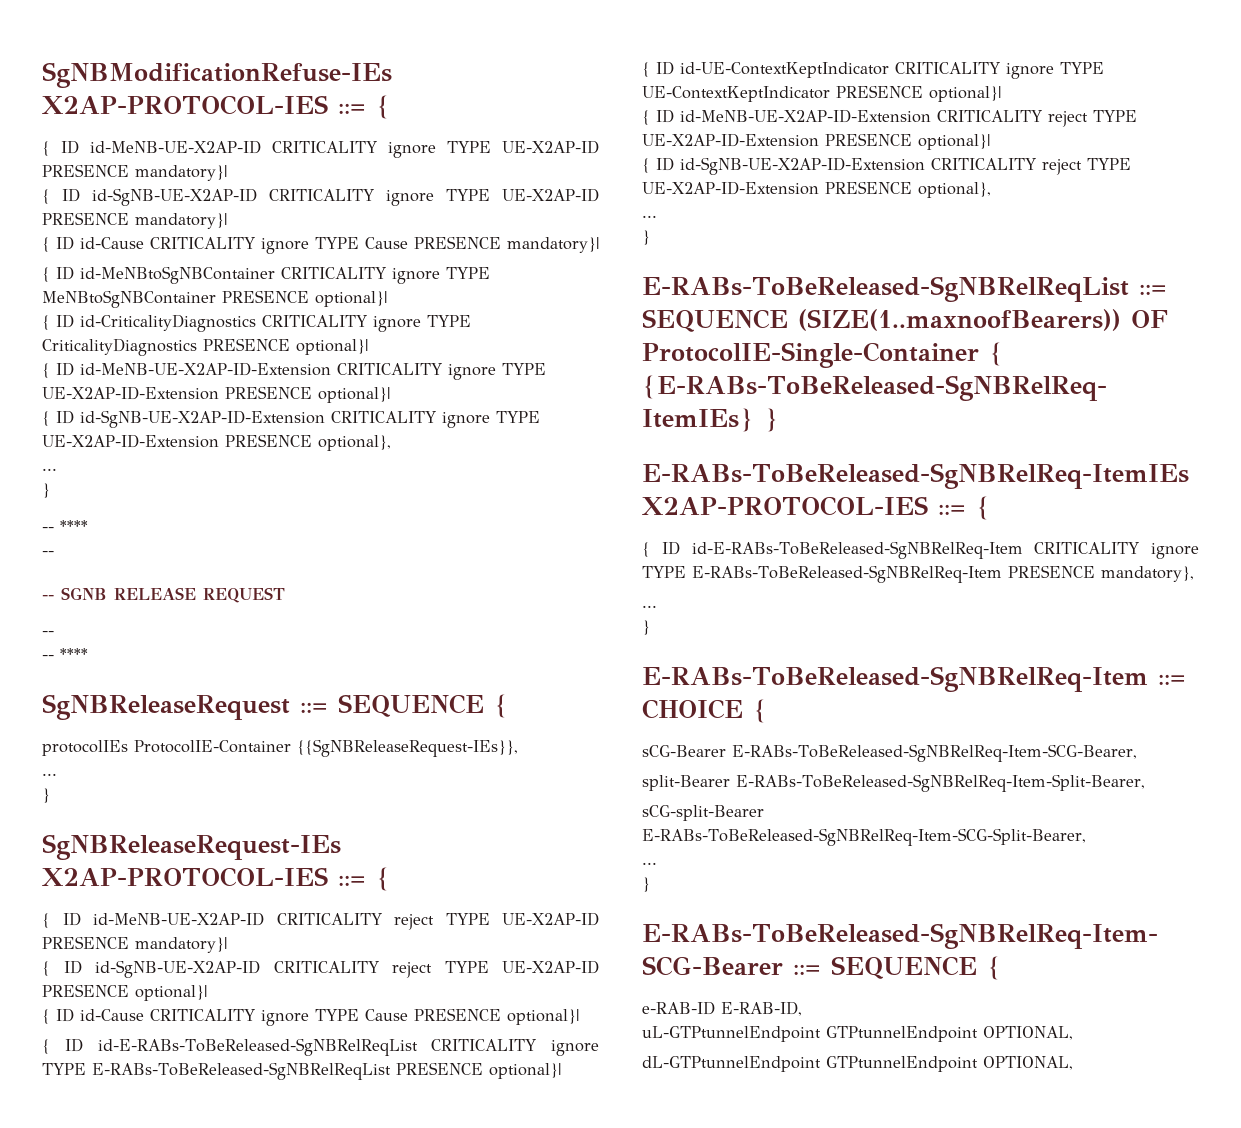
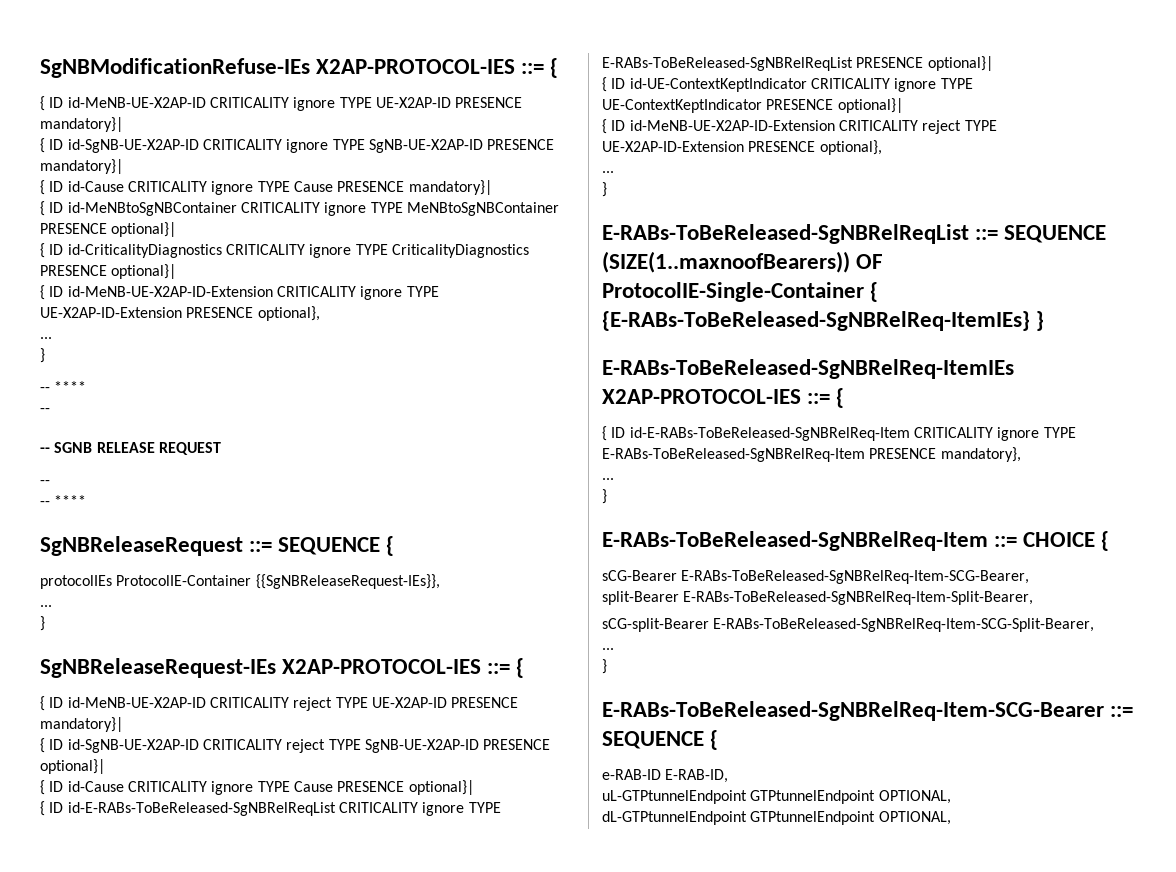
[502,188,599,202] UE-X2AP-ID -> [368,139,483,153] SgNB-UE-X2AP-ID
[318,387,390,403] [42,410,540,428] [42,434,312,448] optional}| // { ID id-SgNB-UE-X2AP-ID-Extension CRITICALITY ignore TYPE UE-X2AP-ID-Extension PRESENCE -> (254, 312) none
[502,960,599,974] UE-X2AP-ID -> [364,739,479,753] SgNB-UE-X2AP-ID
[918,134,990,150] [642,157,1131,175] [642,181,912,195] optional}| // { ID id-SgNB-UE-X2AP-ID-Extension CRITICALITY reject TYPE UE-X2AP-ID-Extension PRESENCE -> (816, 146) none

